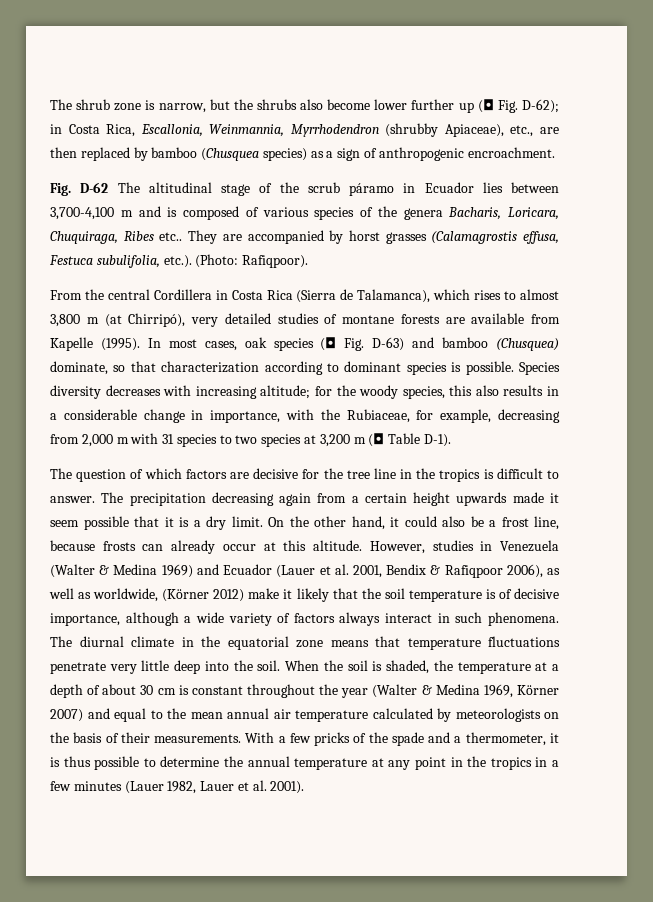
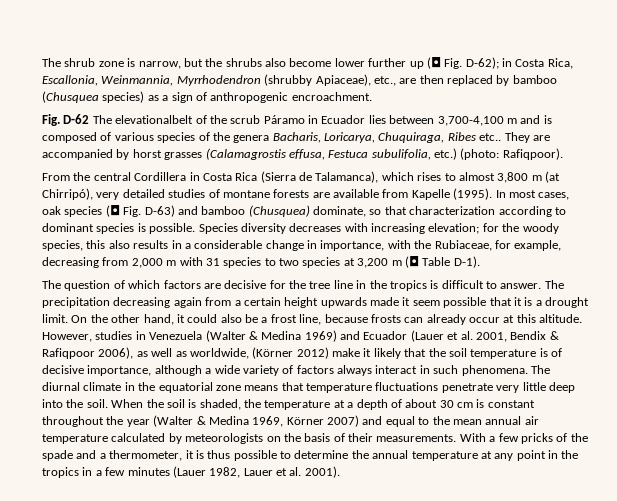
[148,182,250,196] altitudinal stage -> [115,115,194,124] elevationalbelt
[349,183,394,196] páramo -> [263,115,305,124] Páramo
[508,207,559,220] Loricara, -> [324,132,375,143] Loricarya,
[163,254,239,268] etc.). (Photo: -> [434,148,500,160] etc.) (photo:
[260,385,311,399] altitude; -> [428,223,480,234] elevation;
[206,516,226,530] dry -> [545,297,589,308] drought

